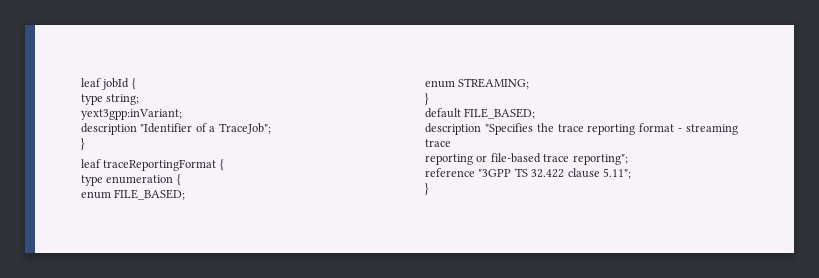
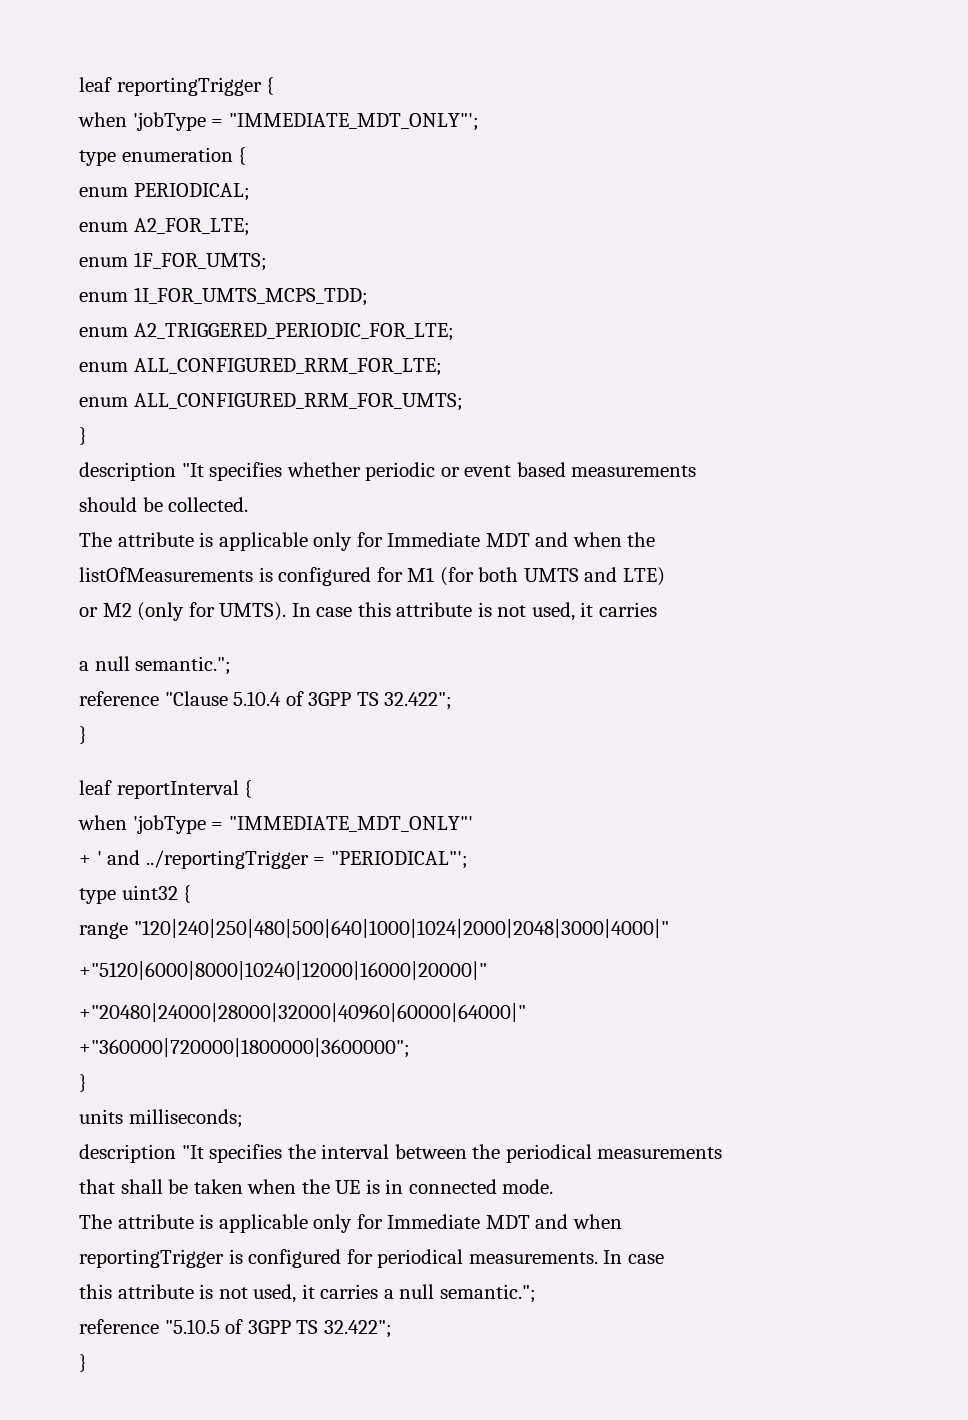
[81,78,136,90] [81,94,140,105] [81,109,182,120] [81,123,271,135] [81,138,85,150] [81,159,224,171] leaf jobId { // type string; // yext3gpp:inVariant; // description "Identifier of a TraceJob"; // } // leaf traceReportingFormat { -> [79,77,275,96] [78,112,479,131] leaf reportingTrigger { // when 'jobType = "IMMEDIATE_MDT_ONLY"';
[114,189,186,200] [425,78,530,89] [425,93,429,105] [425,108,536,119] [425,123,738,135] [425,139,451,147] [425,153,628,165] [425,168,631,179] FILE_BASED; // enum STREAMING; // } // default FILE_BASED; // description "Specifies the trace reporting format - streaming trace // reporting or file-based trace reporting"; // reference "3GPP TS 32.422 clause 5.11"; -> [133,183,250,201] [79,218,250,236] [79,252,267,271] [79,287,368,306] [79,323,454,341] [79,358,442,376] [79,393,463,411] [79,427,87,445] [79,462,697,481] [79,497,249,512] [79,532,656,551] [79,567,665,586] [79,602,657,621] [79,656,232,675] [79,691,453,710] [79,726,87,744] [79,780,253,799] [78,815,473,834] [79,850,468,869] [79,885,192,904] [79,919,669,939] [79,961,487,980] [79,1003,526,1022] [79,1038,410,1058] [79,1074,87,1092] [79,1109,243,1128] [79,1144,723,1163] [79,1179,554,1194] [79,1214,622,1233] [79,1249,664,1268] [79,1284,536,1303] [79,1319,392,1338] PERIODICAL; // enum A2_FOR_LTE; // enum 1F_FOR_UMTS; // enum 1I_FOR_UMTS_MCPS_TDD; // enum A2_TRIGGERED_PERIODIC_FOR_LTE; // enum ALL_CONFIGURED_RRM_FOR_LTE; // enum ALL_CONFIGURED_RRM_FOR_UMTS; // } // description "It specifies whether periodic or event based measurements // should be collected. // The attribute is applicable only for Immediate MDT and when the // listOfMeasurements is configured for M1 (for both UMTS and LTE) // or M2 (only for UMTS). In case this attribute is not used, it carries // a null semantic."; // reference "Clause 5.10.4 of 3GPP TS 32.422"; // } // leaf reportInterval { // when 'jobType = "IMMEDIATE_MDT_ONLY"' // + ' and ../reportingTrigger = "PERIODICAL"'; // type uint32 { // range "120|240|250|480|500|640|1000|1024|2000|2048|3000|4000|" // +"5120|6000|8000|10240|12000|16000|20000|" // +"20480|24000|28000|32000|40960|60000|64000|" // +"360000|720000|1800000|3600000"; // } // units milliseconds; // description "It specifies the interval between the periodical measurements // that shall be taken when the UE is in connected mode. // The attribute is applicable only for Immediate MDT and when // reportingTrigger is configured for periodical measurements. In case // this attribute is not used, it carries a null semantic."; // reference "5.10.5 of 3GPP TS 32.422";

